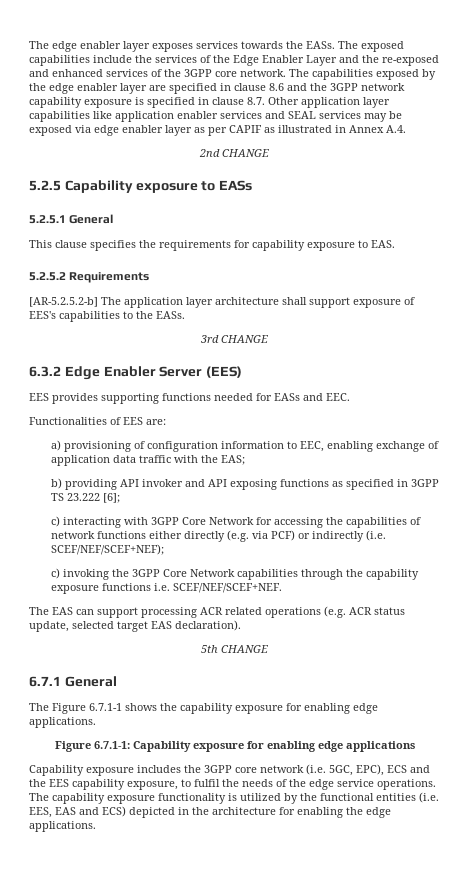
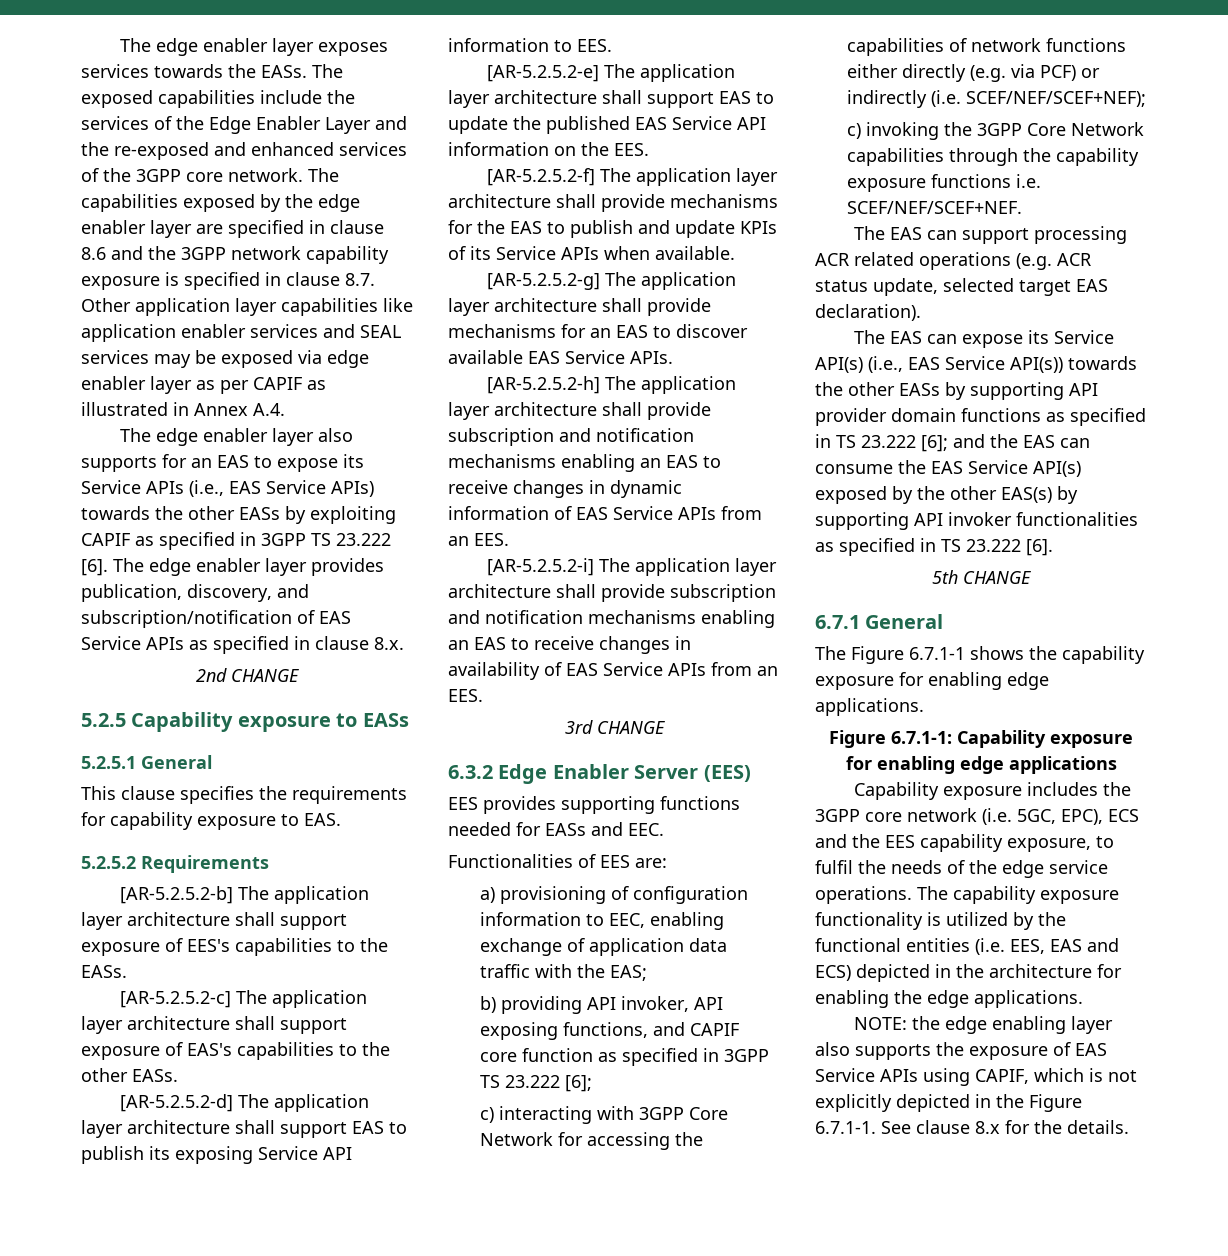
(406, 129) none -> [120,428,354,446] [81,454,364,472] [81,480,374,497] [81,506,396,524] [81,532,391,550] [81,558,384,576] [81,584,309,602] [81,610,351,628] [81,636,404,654] // The edge enabler layer also supports for an EAS to expose its Service APIs (i.e., EAS Service APIs) towards the other EASs by exploiting CAPIF as specified in 3GPP TS 23.222 [6]. The edge enabler layer provides publication, discovery, and subscription/notification of EAS Service APIs as specified in clause 8.x.
(185, 315) none -> [120,990,368,1008] [81,1016,347,1034] [81,1042,390,1060] [81,1068,178,1082] [120,1094,370,1112] [81,1120,407,1138] [81,1146,352,1164] [448,38,612,52] [487,64,736,82] [448,90,774,108] [448,116,766,134] [448,142,649,156] [487,168,779,186] [448,194,778,212] [448,220,777,238] [448,246,735,260] [487,272,737,290] [448,298,711,316] [448,324,748,338] [448,350,673,364] [487,376,737,394] [448,402,711,420] [448,428,694,446] [448,454,721,472] [448,480,682,498] [448,506,762,520] [448,533,509,546] [487,558,778,576] [448,584,776,602] [448,610,775,628] [448,636,691,654] [448,662,778,680] [448,689,483,702] // [AR-5.2.5.2-c] The application layer architecture shall support exposure of EAS's capabilities to the other EASs. // [AR-5.2.5.2-d] The application layer architecture shall support EAS to publish its exposing Service API information to EES. // [AR-5.2.5.2-e] The application layer architecture shall support EAS to update the published EAS Service API information on the EES. // [AR-5.2.5.2-f] The application layer architecture shall provide mechanisms for the EAS to publish and update KPIs of its Service APIs when available. // [AR-5.2.5.2-g] The application layer architecture shall provide mechanisms for an EAS to discover available EAS Service APIs. // [AR-5.2.5.2-h] The application layer architecture shall provide subscription and notification mechanisms enabling an EAS to receive changes in dynamic information of EAS Service APIs from an EES. // [AR-5.2.5.2-i] The application layer architecture shall provide subscription and notification mechanisms enabling an EAS to receive changes in availability of EAS Service APIs from an EES.
[141,479,329,490] invoker and API exposing functions -> [621,996,724,1012] [480,1022,740,1040] [480,1048,594,1062] invoker, API exposing functions, and CAPIF core function
(241, 625) none -> [854,330,1115,348] [815,356,1137,373] [815,382,1098,400] [815,408,1146,426] [815,434,1090,452] [815,460,1081,477] [815,486,1078,504] [815,512,1138,530] [815,538,1053,556] // The EAS can expose its Service API(s) (i.e., EAS Service API(s)) towards the other EASs by supporting API provider domain functions as specified in TS 23.222 [6]; and the EAS can consume the EAS Service API(s) exposed by the other EAS(s) by supporting API invoker functionalities as specified in TS 23.222 [6].
(96, 826) none -> [854,1016,1114,1034] [815,1042,1107,1060] [815,1068,1137,1086] [815,1094,1082,1112] [815,1120,1129,1134] // NOTE: the edge enabling layer also supports the exposure of EAS Service APIs using CAPIF, which is not explicitly depicted in the Figure 6.7.1-1. See clause 8.x for the details.

